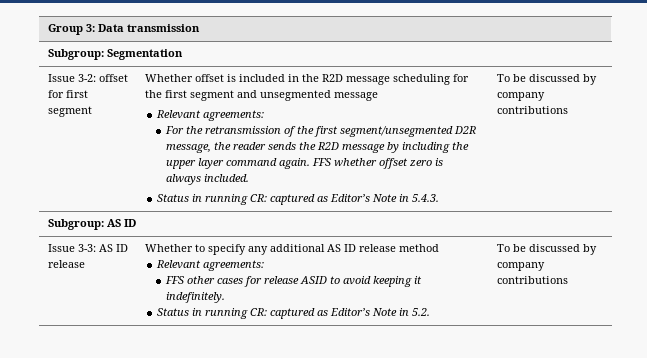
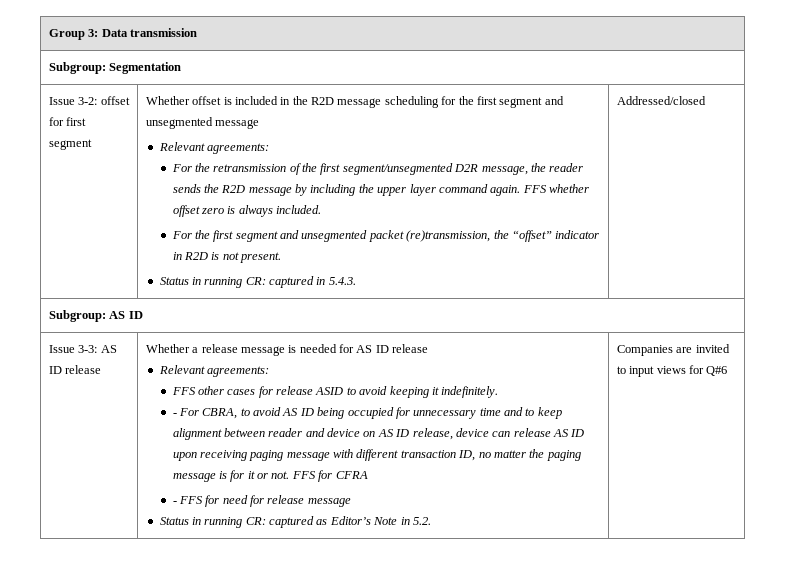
[156,194,397,205] // Status in running CR: captured as Editor’s Note -> [171,230,600,242] [172,252,282,263] [159,276,315,288] // For the first segment and unsegmented packet (re)transmission, the “offset” indicator in R2D is not present. // Status in running CR: captured
[496,74,597,85] [496,92,545,101] [496,106,568,114] To be discussed by company contributions -> [616,96,706,105] Addressed/closed
[194,244,439,255] to specify any additional AS ID release method -> [192,344,429,356] a release message is needed for AS ID release
(226, 297) none -> [172,407,562,419] [172,428,585,440] [172,449,581,461] [172,470,368,482] [172,495,351,507] // - For CBRA, to avoid AS ID being occupied for unnecessary time and to keep alignment between reader and device on AS ID release, device can release AS ID upon receiving paging message with different transaction ID, no matter the paging message is for it or not. FFS for CFRA // - FFS for need for release message
[496,244,597,255] [496,262,545,271] [496,276,568,284] To be discussed by company contributions -> [616,344,730,356] [616,365,728,377] Companies are invited to input views for Q#6

